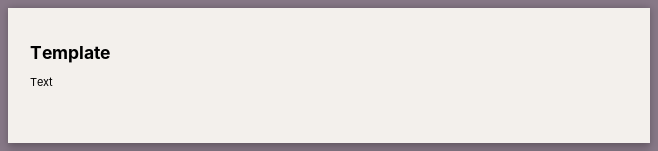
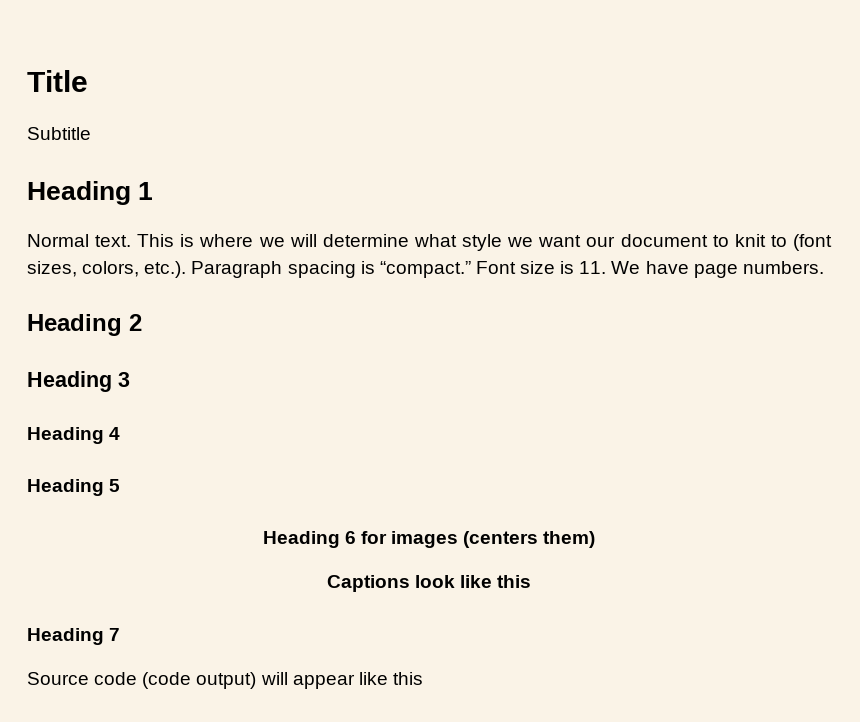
[30,46,110,63] [30,77,53,86] Template // Text -> [27,70,88,92] [27,127,91,140] [27,181,154,205] [27,234,833,251] [27,261,824,278] [27,314,142,336] [27,371,130,392] [27,427,121,444] [27,479,121,496] [262,531,596,548] [326,575,532,592] [27,628,121,645] [27,672,423,689] Title // Subtitle // Heading 1 // Normal text. This is where we will determine what style we want our document to knit to (font sizes, colors, etc.). Paragraph spacing is “compact.” Font size is 11. We have page numbers. // Heading 2 // Heading 3 // Heading 4 // Heading 5 // Heading 6 for images (centers them) // Captions look like this // Heading 7 // Source code (code output) will appear like this

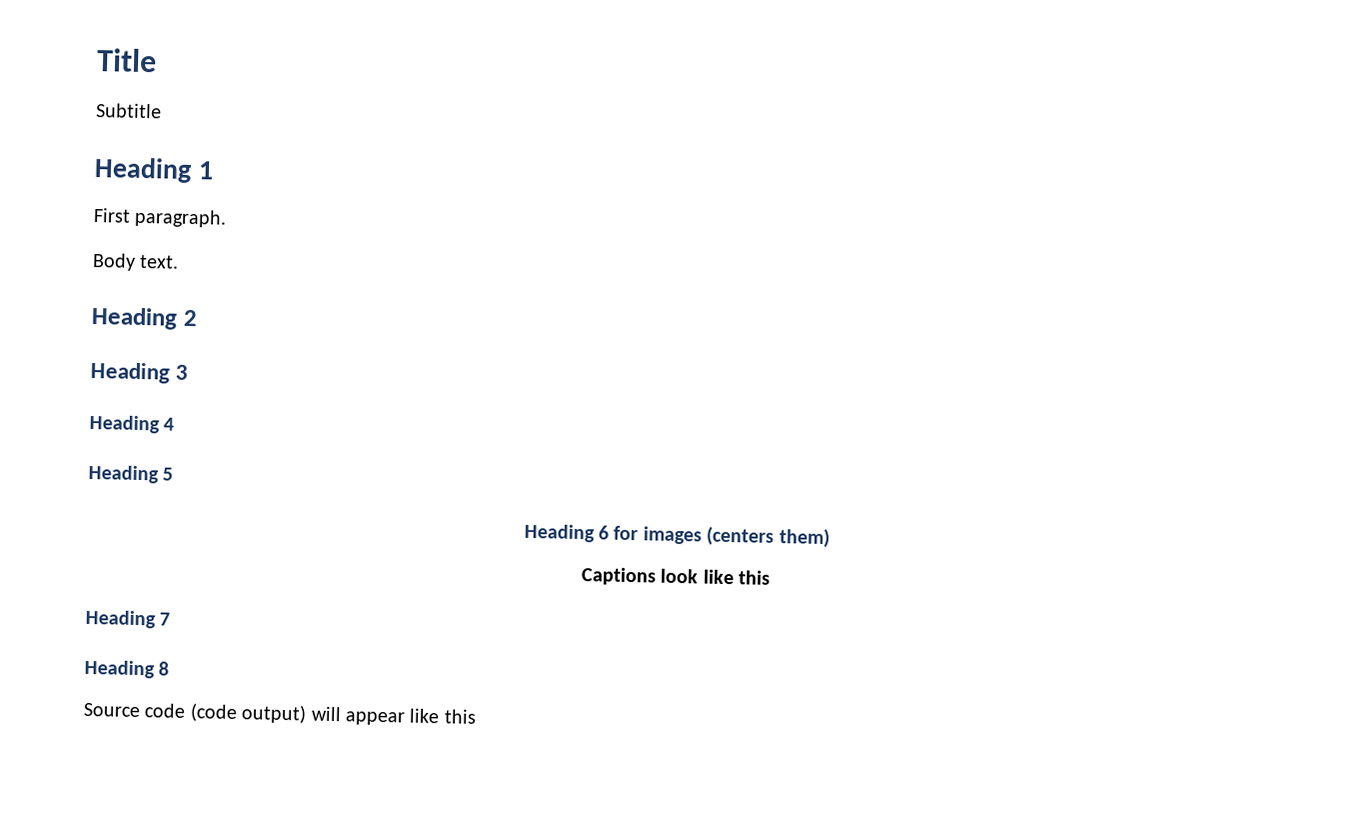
[27,234,833,251] [27,261,824,278] Normal text. This is where we will determine what style we want our document to knit to (font sizes, colors, etc.). Paragraph spacing is “compact.” Font size is 11. We have page numbers. -> [93,208,228,228] [92,253,180,271] First paragraph. // Body text.
(121, 634) none -> [84,659,170,679] // Heading 8

